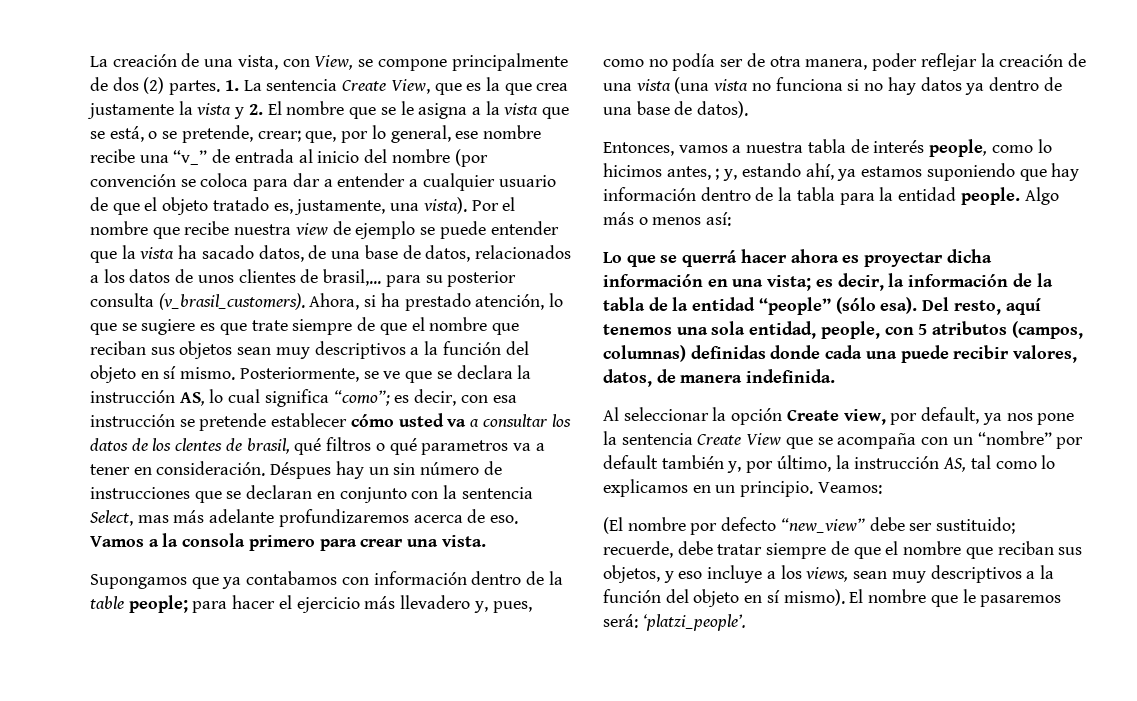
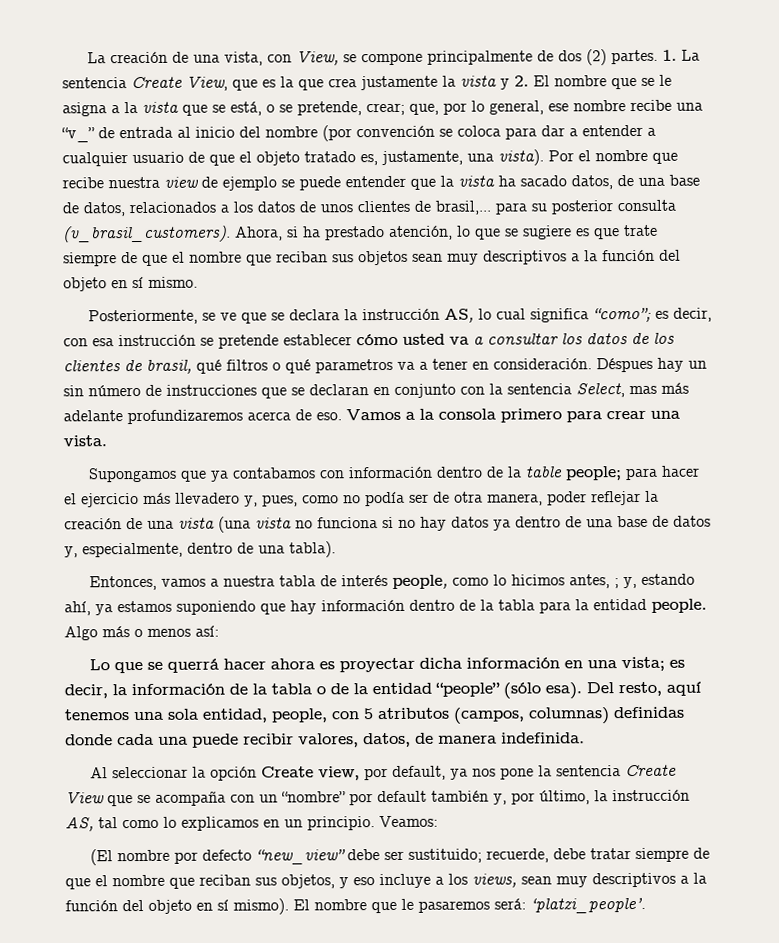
(236, 373) none -> (198, 282) //
[175,438,223,451] clentes -> [63,360,121,372] clientes
[697,101,749,118] datos). -> [673,515,711,527] [64,541,336,558] datos y, especialmente, dentro de una tabla).
(645, 304) none -> [316,686,326,695] o

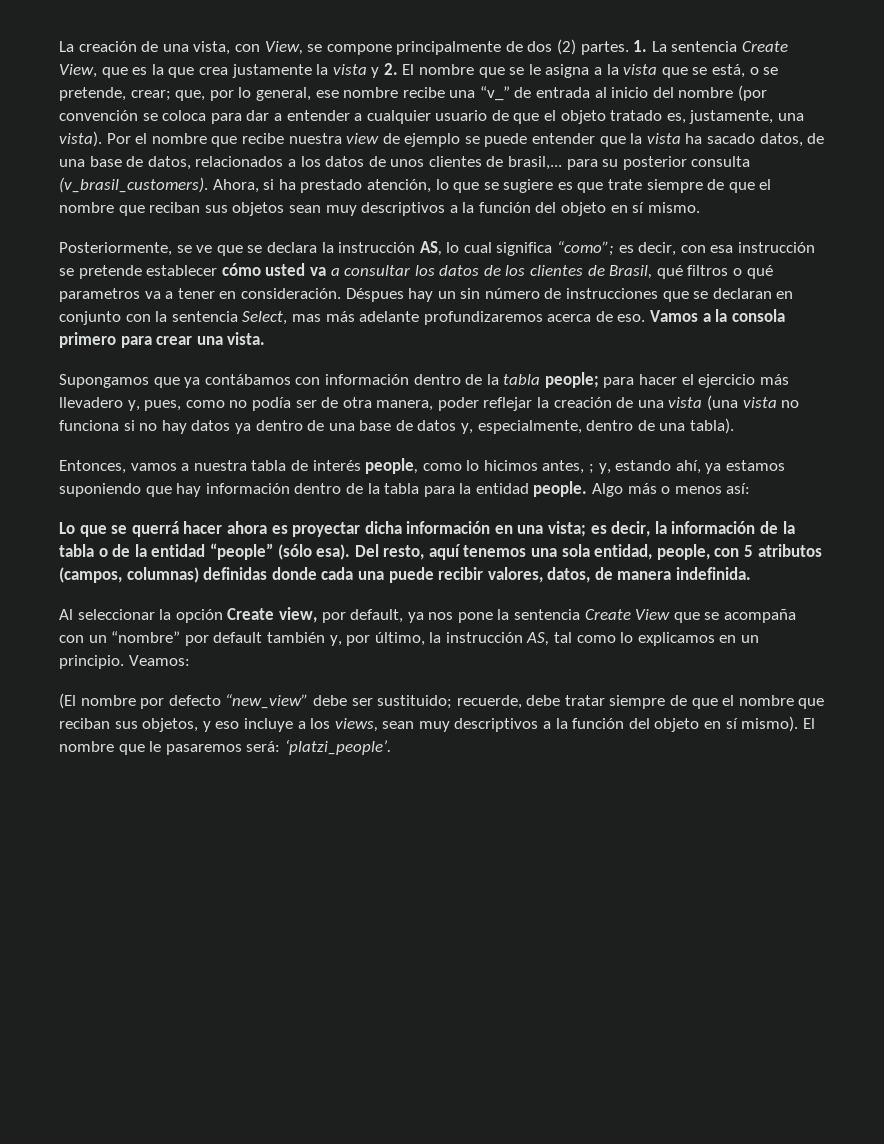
[146,359,192,374] brasil, -> [609,265,653,279] Brasil,
[232,467,317,479] contabamos -> [204,374,291,385] contábamos
[525,466,564,478] table -> [503,374,541,385] tabla

